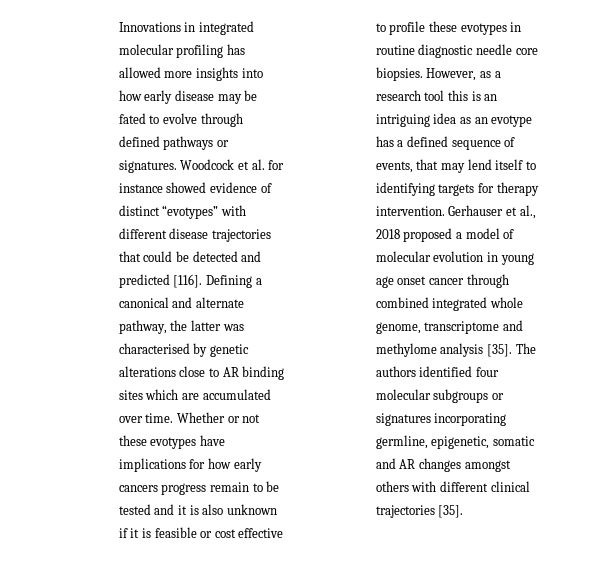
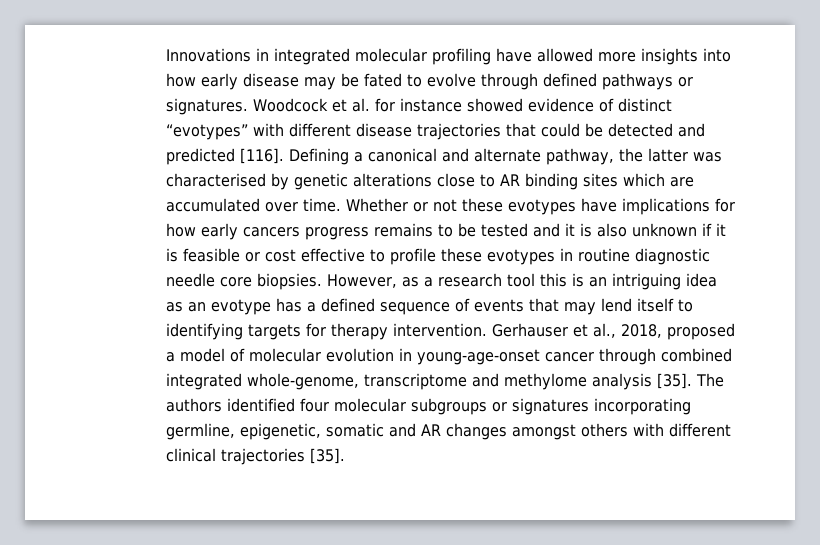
[226,44,245,55] has -> [496,48,533,62] have
[209,482,249,492] remain -> [374,223,434,237] remains
[375,161,413,173] events, -> [474,299,525,312] events
[375,229,400,239] 2018 -> [621,324,663,338] 2018,
[500,253,534,265] [375,276,427,288] young age onset -> [417,349,541,365] young-age-onset
[489,297,523,308] [375,322,421,334] whole genome, -> [247,373,360,390] whole-genome,

